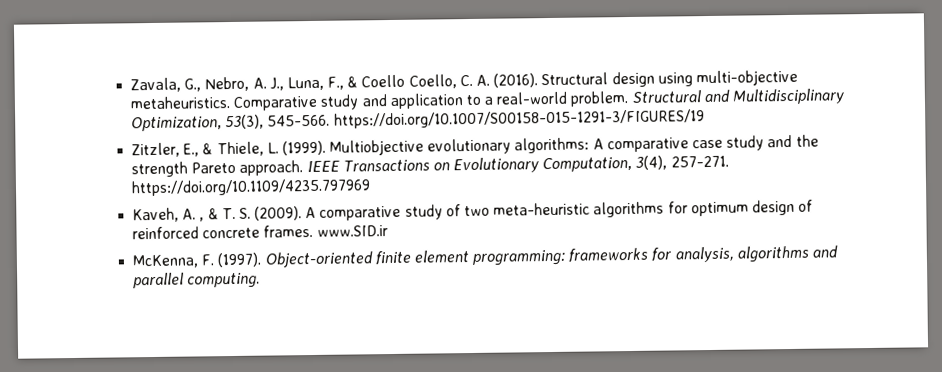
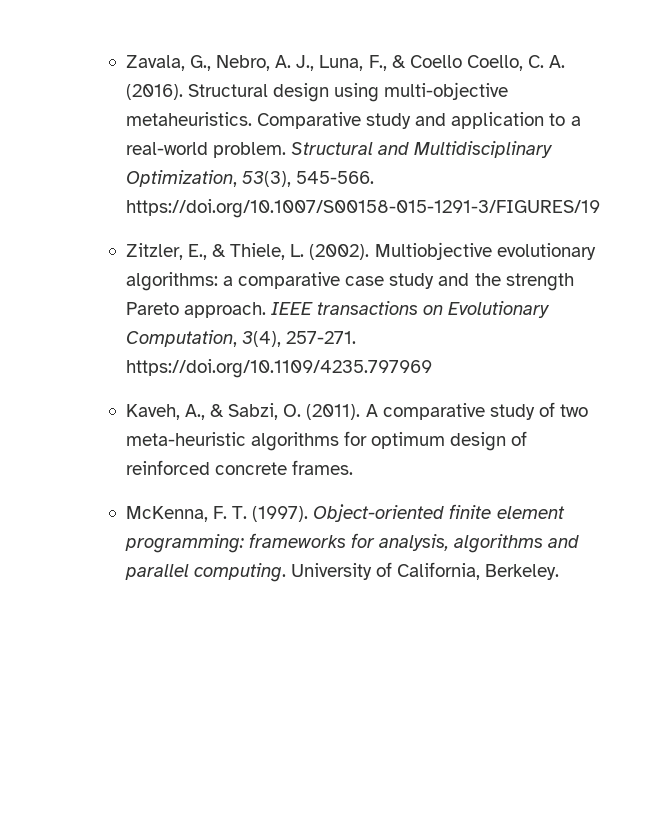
[281,140,326,156] (1999). -> [309,244,370,260] (2002).
[592,138,604,150] A -> [222,276,233,286] a
[342,159,430,172] Transactions -> [317,301,419,315] transactions
[182,206,303,222] A. , & T. S. (2009). -> [184,403,361,420] A., & Sabzi, O. (2011).
[316,225,388,237] www.SID.ir -> (353, 467) none
(215, 260) none -> [231,506,247,519] T.
(261, 280) none -> [290,562,560,580] University of California, Berkeley.

